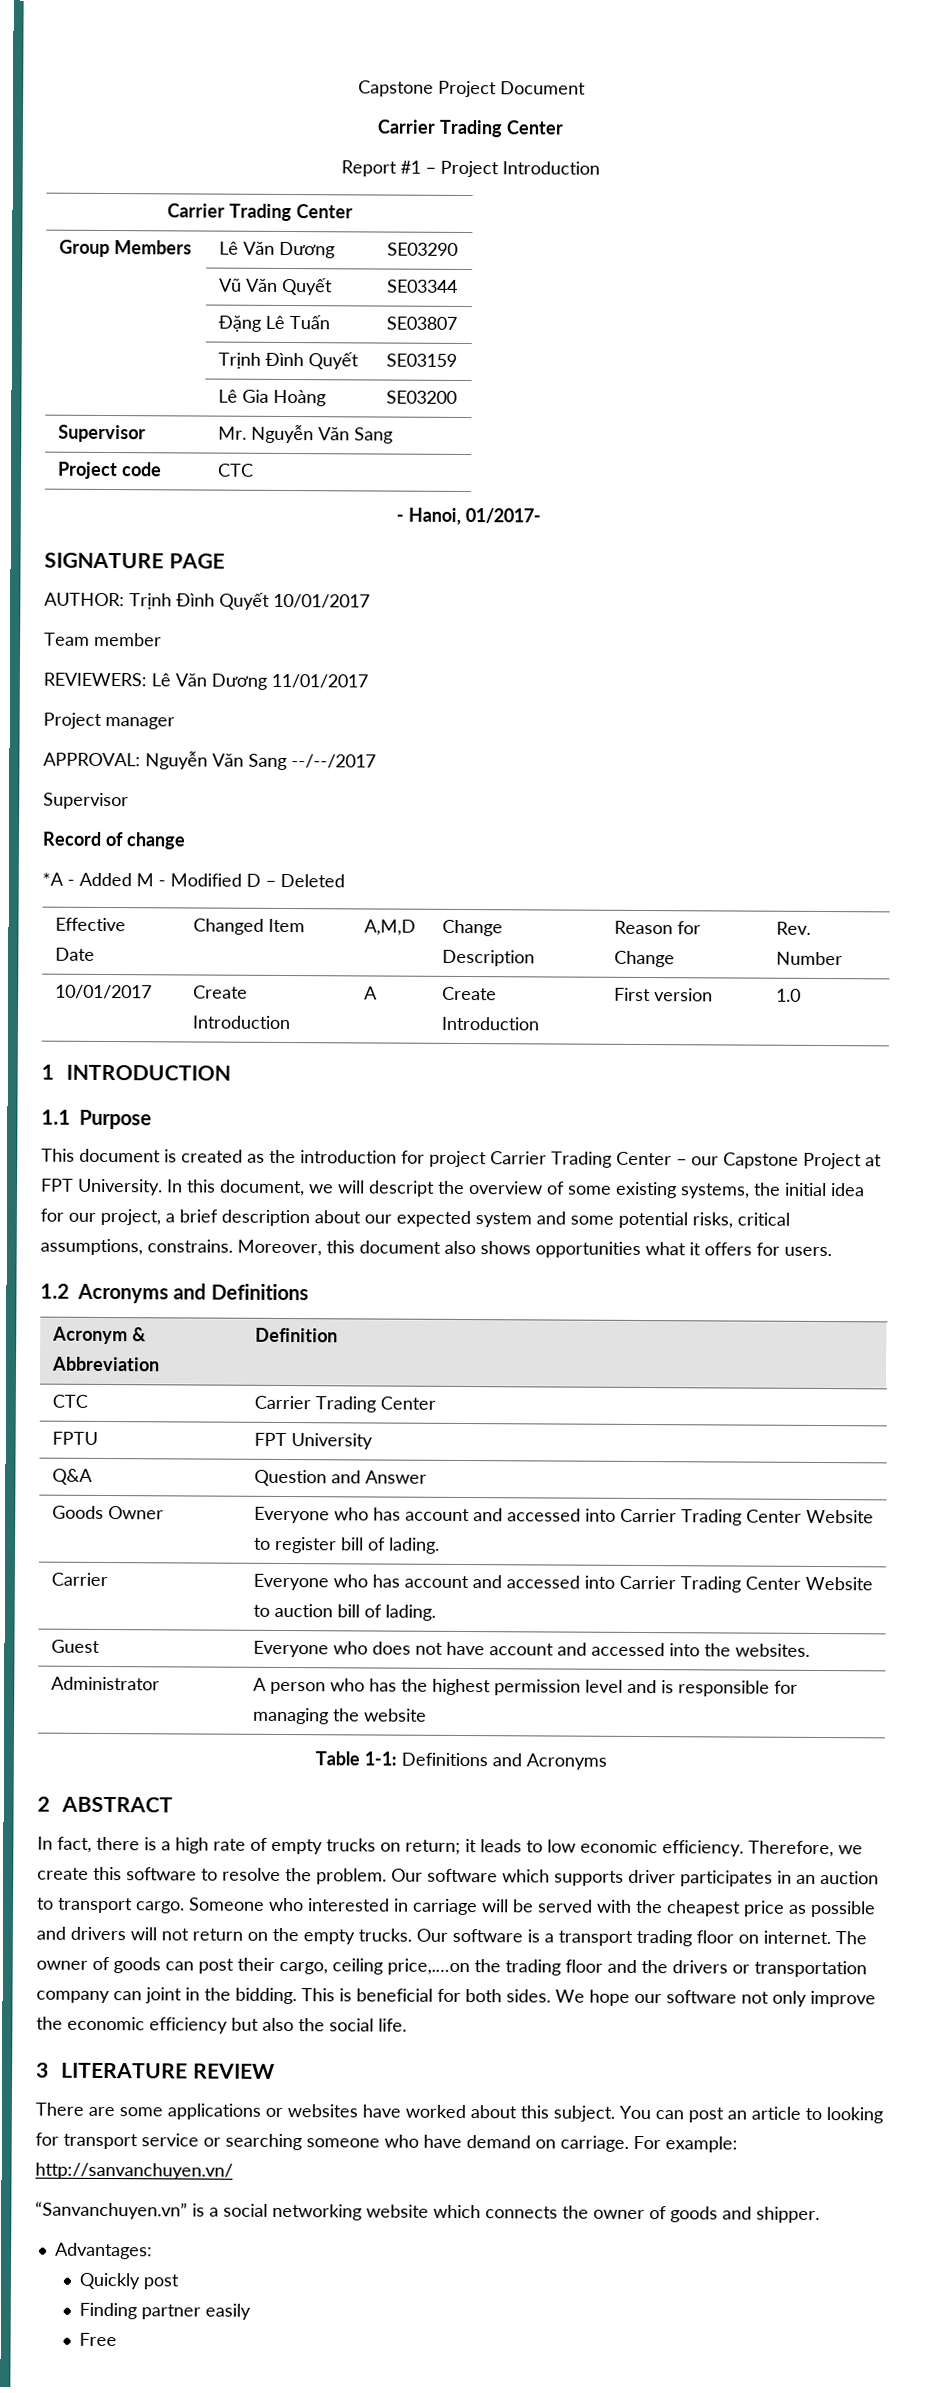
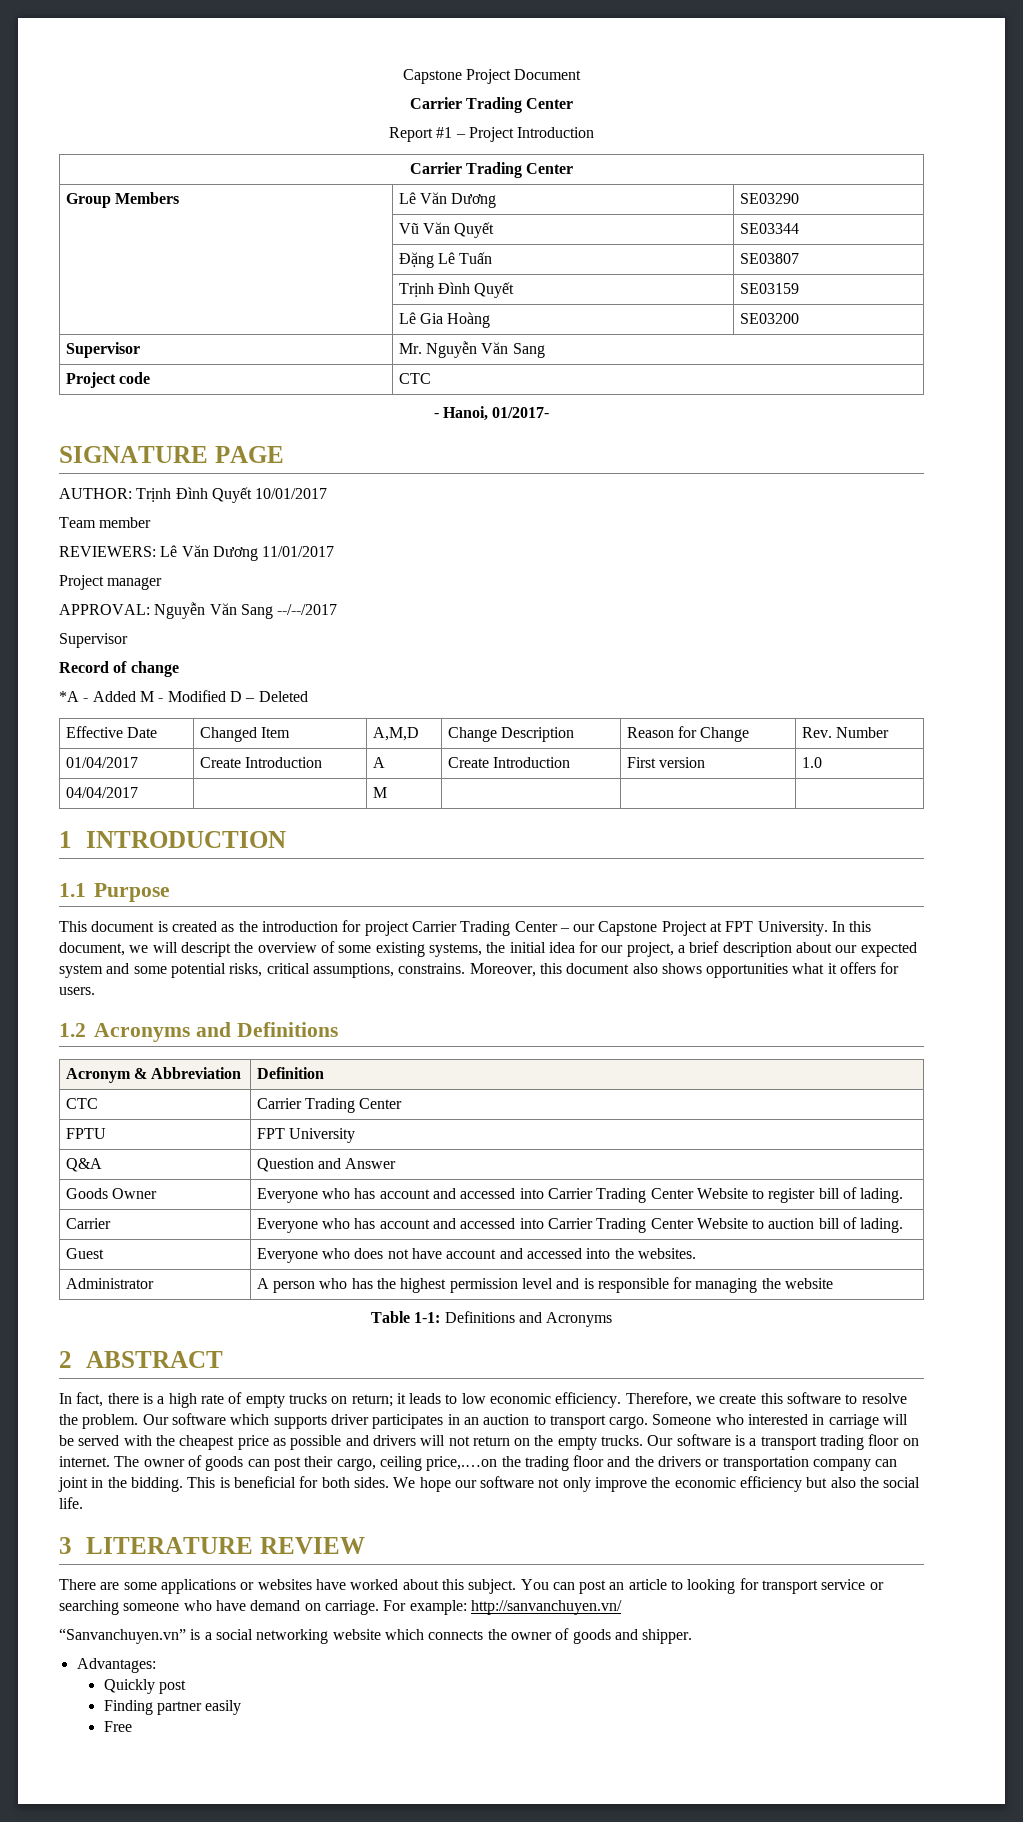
[54,984,152,1000] 10/01/2017 -> [65,757,138,768] 01/04/2017
(801, 995) none -> [65,787,138,798] [372,787,387,798] // 04/04/2017 | | M | | |

